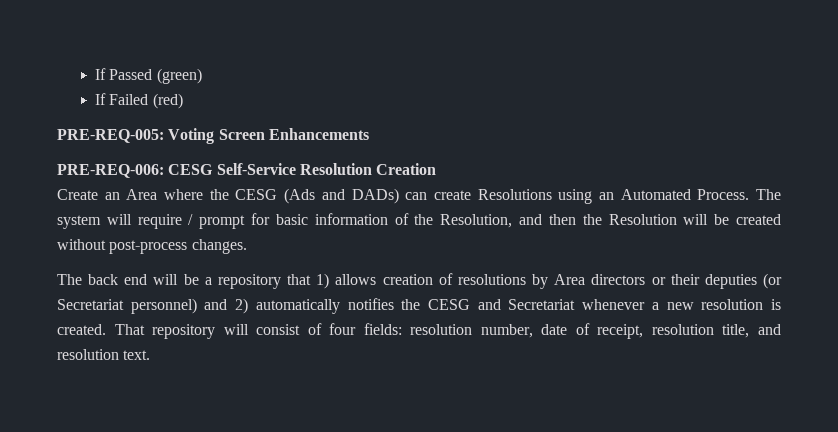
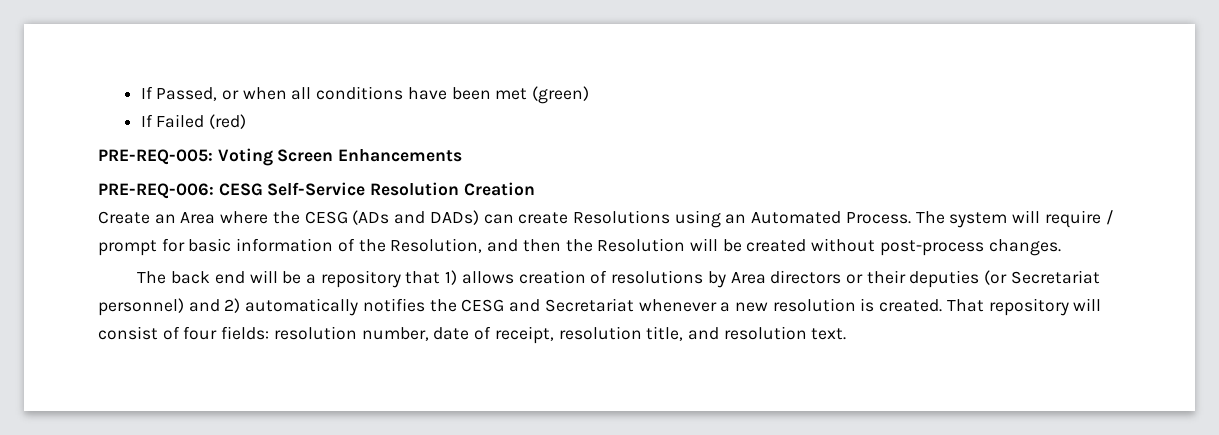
[95,68,153,80] If Passed -> [140,86,528,101] If Passed, or when all conditions have been met
[284,188,316,204] (Ads -> [352,210,390,225] (ADs

